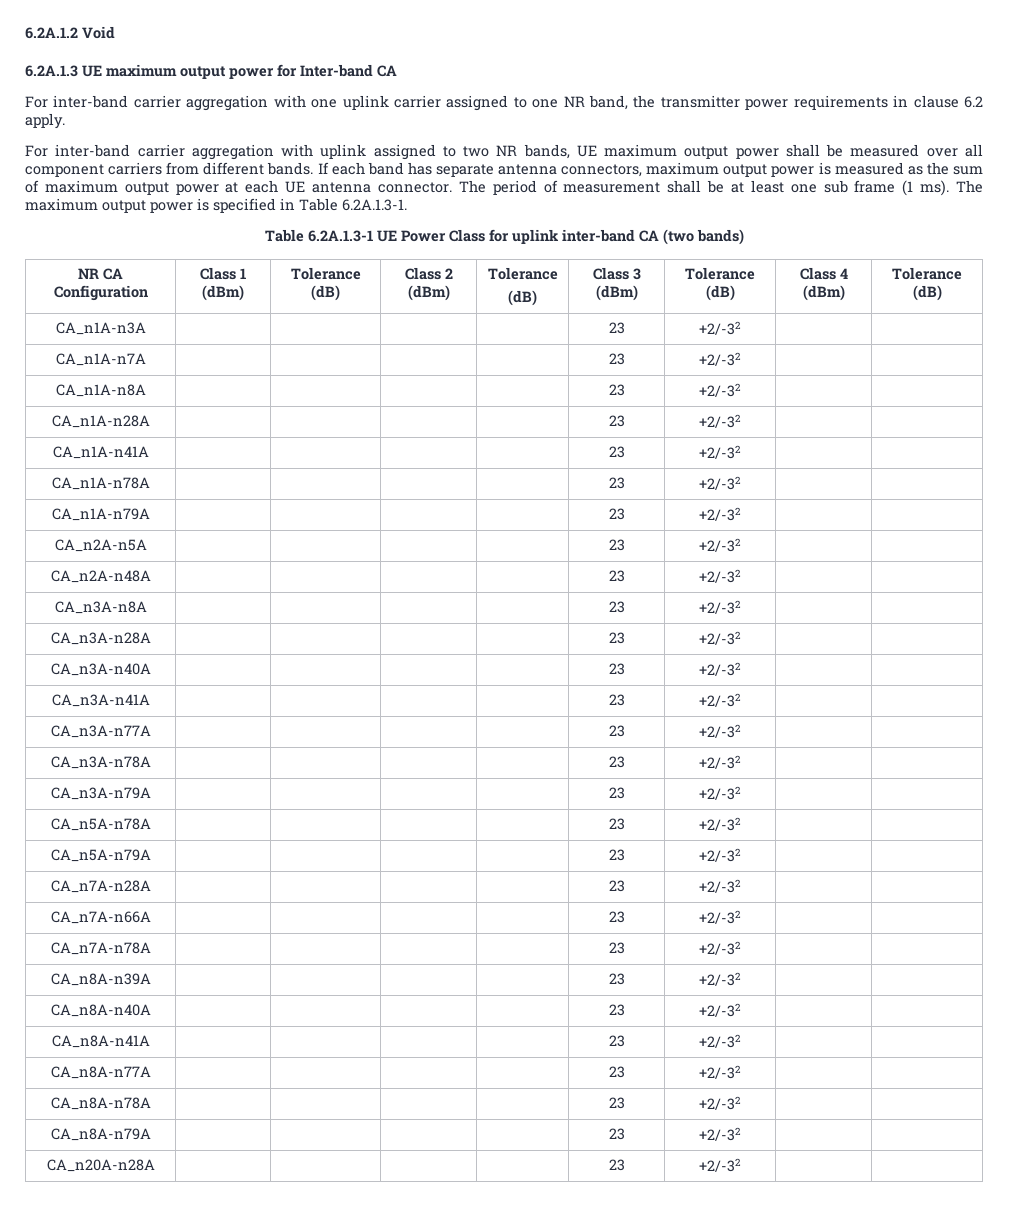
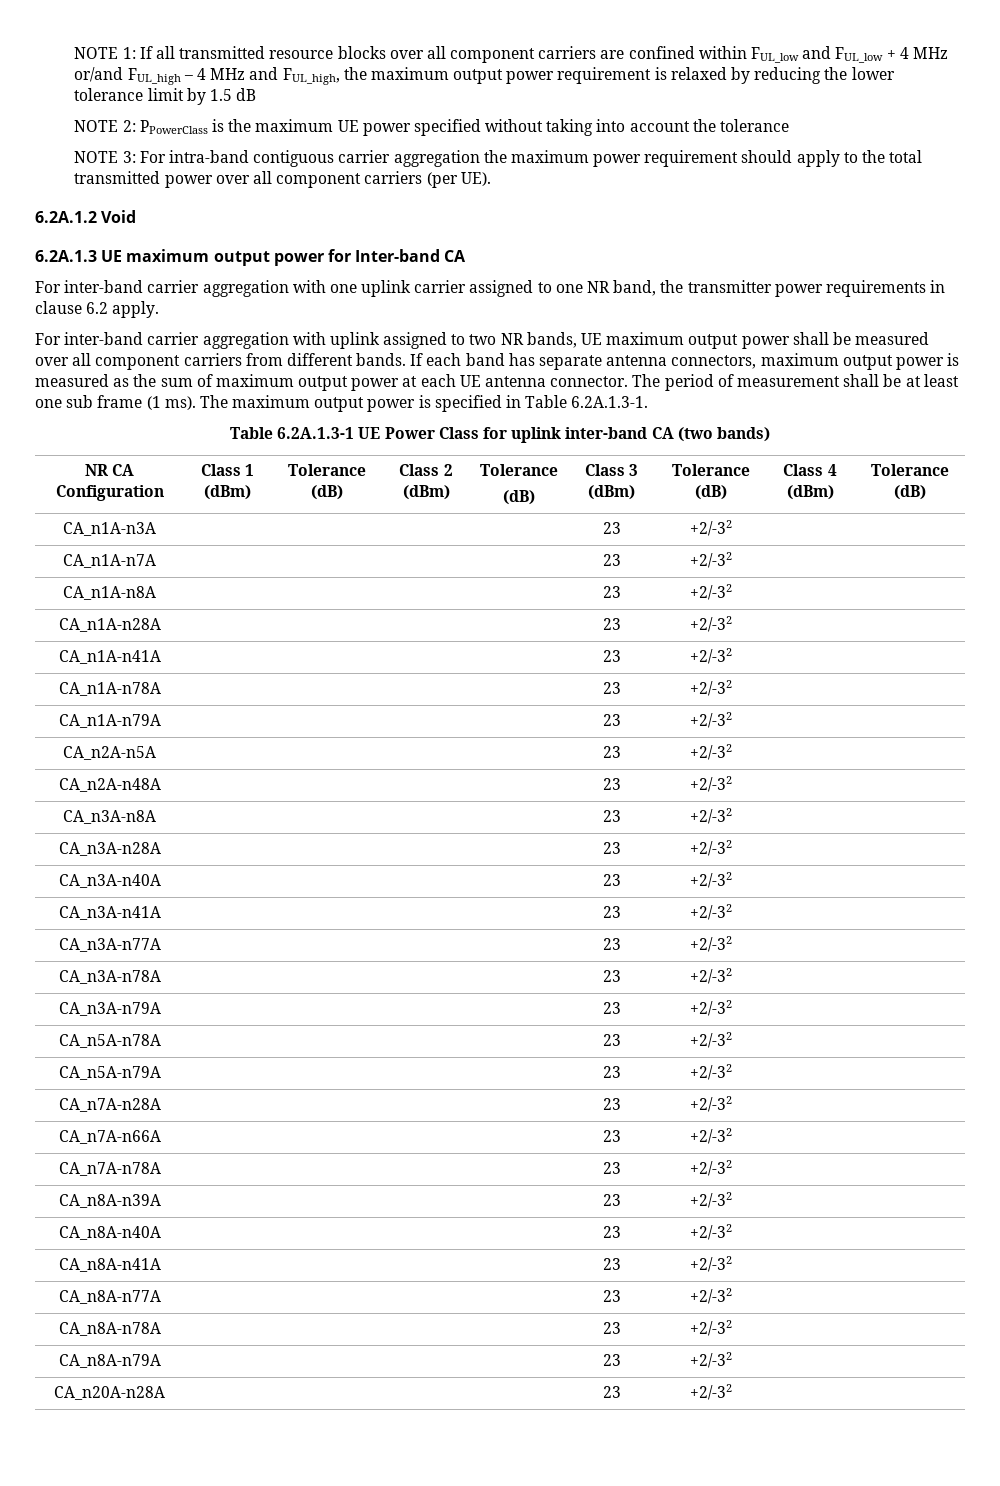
(25, 33) none -> [74,46,948,63] [74,67,895,85] [74,88,257,105] [74,119,790,136] [74,150,923,167] [74,171,491,188] NOTE 1: If all transmitted resource blocks over all component carriers are confined within FUL_low and FUL_low + 4 MHz or/and FUL_high – 4 MHz and FUL_high, the maximum output power requirement is relaxed by reducing the lower tolerance limit by 1.5 dB // NOTE 2: PPowerClass is the maximum UE power specified without taking into account the tolerance // NOTE 3: For intra-band contiguous carrier aggregation the maximum power requirement should apply to the total transmitted power over all component carriers (per UE). //

